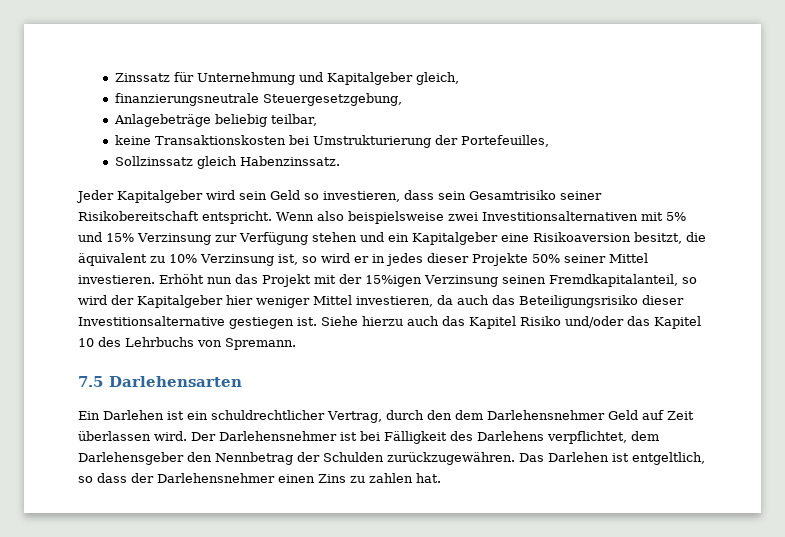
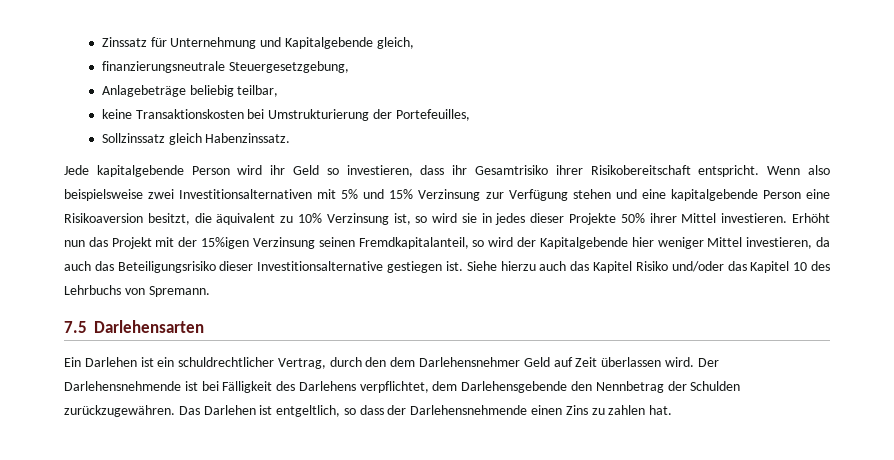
[326,72,413,85] Kapitalgeber -> [284,37,373,49] Kapitalgebende
[76,190,267,203] Jeder Kapitalgeber wird sein -> [64,165,286,177] Jede kapitalgebende Person wird ihr
[438,190,602,200] sein Gesamtrisiko seiner -> [452,165,583,175] ihr Gesamtrisiko ihrer
[387,232,498,245] ein Kapitalgeber -> [641,189,801,201] eine kapitalgebende Person
[353,256,369,263] er -> [461,213,477,223] sie
[563,254,606,263] seiner -> [649,213,677,223] ihrer
[137,295,223,308] Kapitalgeber -> [539,237,628,249] Kapitalgebende
[219,431,337,441] Darlehensnehmer -> [64,381,181,391] Darlehensnehmende
[78,452,184,465] Darlehensgeber -> [461,381,568,393] Darlehensgebende
[157,473,275,483] Darlehensnehmer -> [410,405,528,415] Darlehensnehmende

